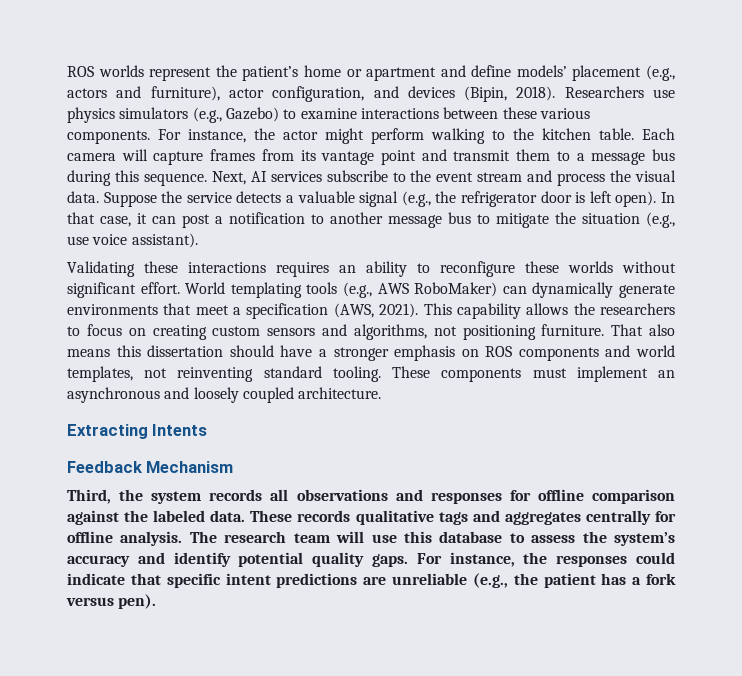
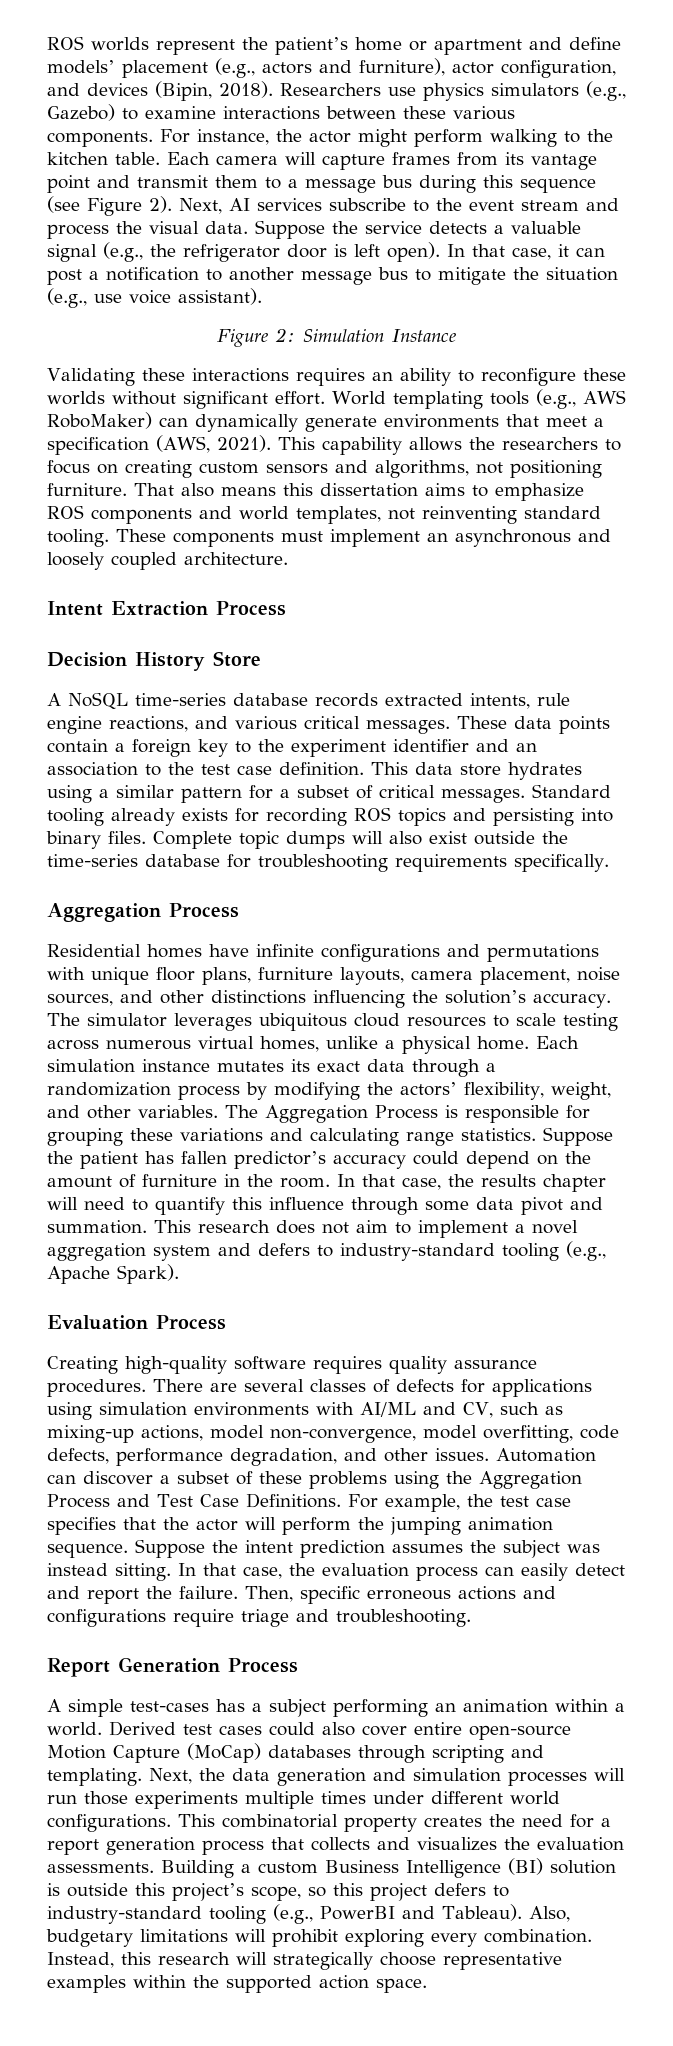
[143,173,207,186] sequence. -> [520,178,596,193] [47,196,172,216] sequence (see Figure 2).
(198, 240) none -> [217,328,456,347] // Figure 2: Simulation Instance
[229,345,479,361] should have a stronger emphasis on -> [425,483,584,501] aims to emphasize
[67,424,208,439] [67,461,234,473] [67,489,676,504] [67,510,676,525] [67,531,676,546] [67,552,675,567] [67,573,677,588] [66,594,157,609] Extracting Intents // Feedback Mechanism // Third, the system records all observations and responses for offline comparison against the labeled data. These records qualitative tags and aggregates centrally for offline analysis. The research team will use this database to assess the system’s accuracy and identify potential quality gaps. For instance, the responses could indicate that specific intent predictions are unreliable (e.g., the patient has a fork versus pen). -> [47,601,286,616] [47,651,261,671] [47,692,570,710] [47,716,610,734] [47,739,537,757] [47,762,582,780] [47,784,611,803] [47,807,613,826] [46,831,568,849] [47,854,609,872] [47,903,239,922] [47,944,599,962] [47,967,620,985] [47,990,611,1008] [47,1013,618,1031] [47,1036,579,1054] [47,1059,496,1077] [47,1082,611,1100] [47,1105,590,1123] [47,1127,613,1146] [47,1151,591,1169] [47,1174,606,1192] [47,1197,603,1215] [47,1220,578,1238] [47,1241,606,1261] [47,1264,179,1284] [47,1315,226,1330] [47,1356,537,1374] [47,1379,592,1397] [47,1402,563,1420] [47,1425,619,1443] [47,1448,596,1466] [47,1471,582,1489] [47,1493,571,1512] [47,1517,553,1535] [47,1539,600,1558] [47,1563,625,1581] [47,1586,556,1604] [47,1609,471,1627] [47,1657,298,1677] [47,1699,625,1717] [47,1721,571,1740] [47,1743,544,1763] [47,1768,625,1786] [47,1791,560,1809] [47,1814,611,1832] [47,1837,624,1855] [47,1858,616,1878] [47,1883,509,1901] [47,1904,570,1924] [46,1929,592,1947] [47,1952,562,1970] [47,1975,427,1993] Intent Extraction Process // Decision History Store // A NoSQL time-series database records extracted intents, rule engine reactions, and various critical messages. These data points contain a foreign key to the experiment identifier and an association to the test case definition. This data store hydrates using a similar pattern for a subset of critical messages. Standard tooling already exists for recording ROS topics and persisting into binary files. Complete topic dumps will also exist outside the time-series database for troubleshooting requirements specifically. // Aggregation Process // Residential homes have infinite configurations and permutations with unique floor plans, furniture layouts, camera placement, noise sources, and other distinctions influencing the solution’s accuracy. The simulator leverages ubiquitous cloud resources to scale testing across numerous virtual homes, unlike a physical home. Each simulation instance mutates its exact data through a randomization process by modifying the actors’ flexibility, weight, and other variables. The Aggregation Process is responsible for grouping these variations and calculating range statistics. Suppose the patient has fallen predictor’s accuracy could depend on the amount of furniture in the room. In that case, the results chapter will need to quantify this influence through some data pivot and summation. This research does not aim to implement a novel aggregation system and defers to industry-standard tooling (e.g., Apache Spark). // Evaluation Process // Creating high-quality software requires quality assurance procedures. There are several classes of defects for applications using simulation environments with AI/ML and CV, such as mixing-up actions, model non-convergence, model overfitting, code defects, performance degradation, and other issues. Automation can discover a subset of these problems using the Aggregation Process and Test Case Definitions. For example, the test case specifies that the actor will perform the jumping animation sequence. Suppose the intent prediction assumes the subject was instead sitting. In that case, the evaluation process can easily detect and report the failure. Then, specific erroneous actions and configurations require triage and troubleshooting. // Report Generation Process // A simple test-cases has a subject performing an animation within a world. Derived test cases could also cover entire open-source Motion Capture (MoCap) databases through scripting and templating. Next, the data generation and simulation processes will run those experiments multiple times under different world configurations. This combinatorial property creates the need for a report generation process that collects and visualizes the evaluation assessments. Building a custom Business Intelligence (BI) solution is outside this project’s scope, so this project defers to industry-standard tooling (e.g., PowerBI and Tableau). Also, budgetary limitations will prohibit exploring every combination. Instead, this research will strategically choose representative examples within the supported action space.

